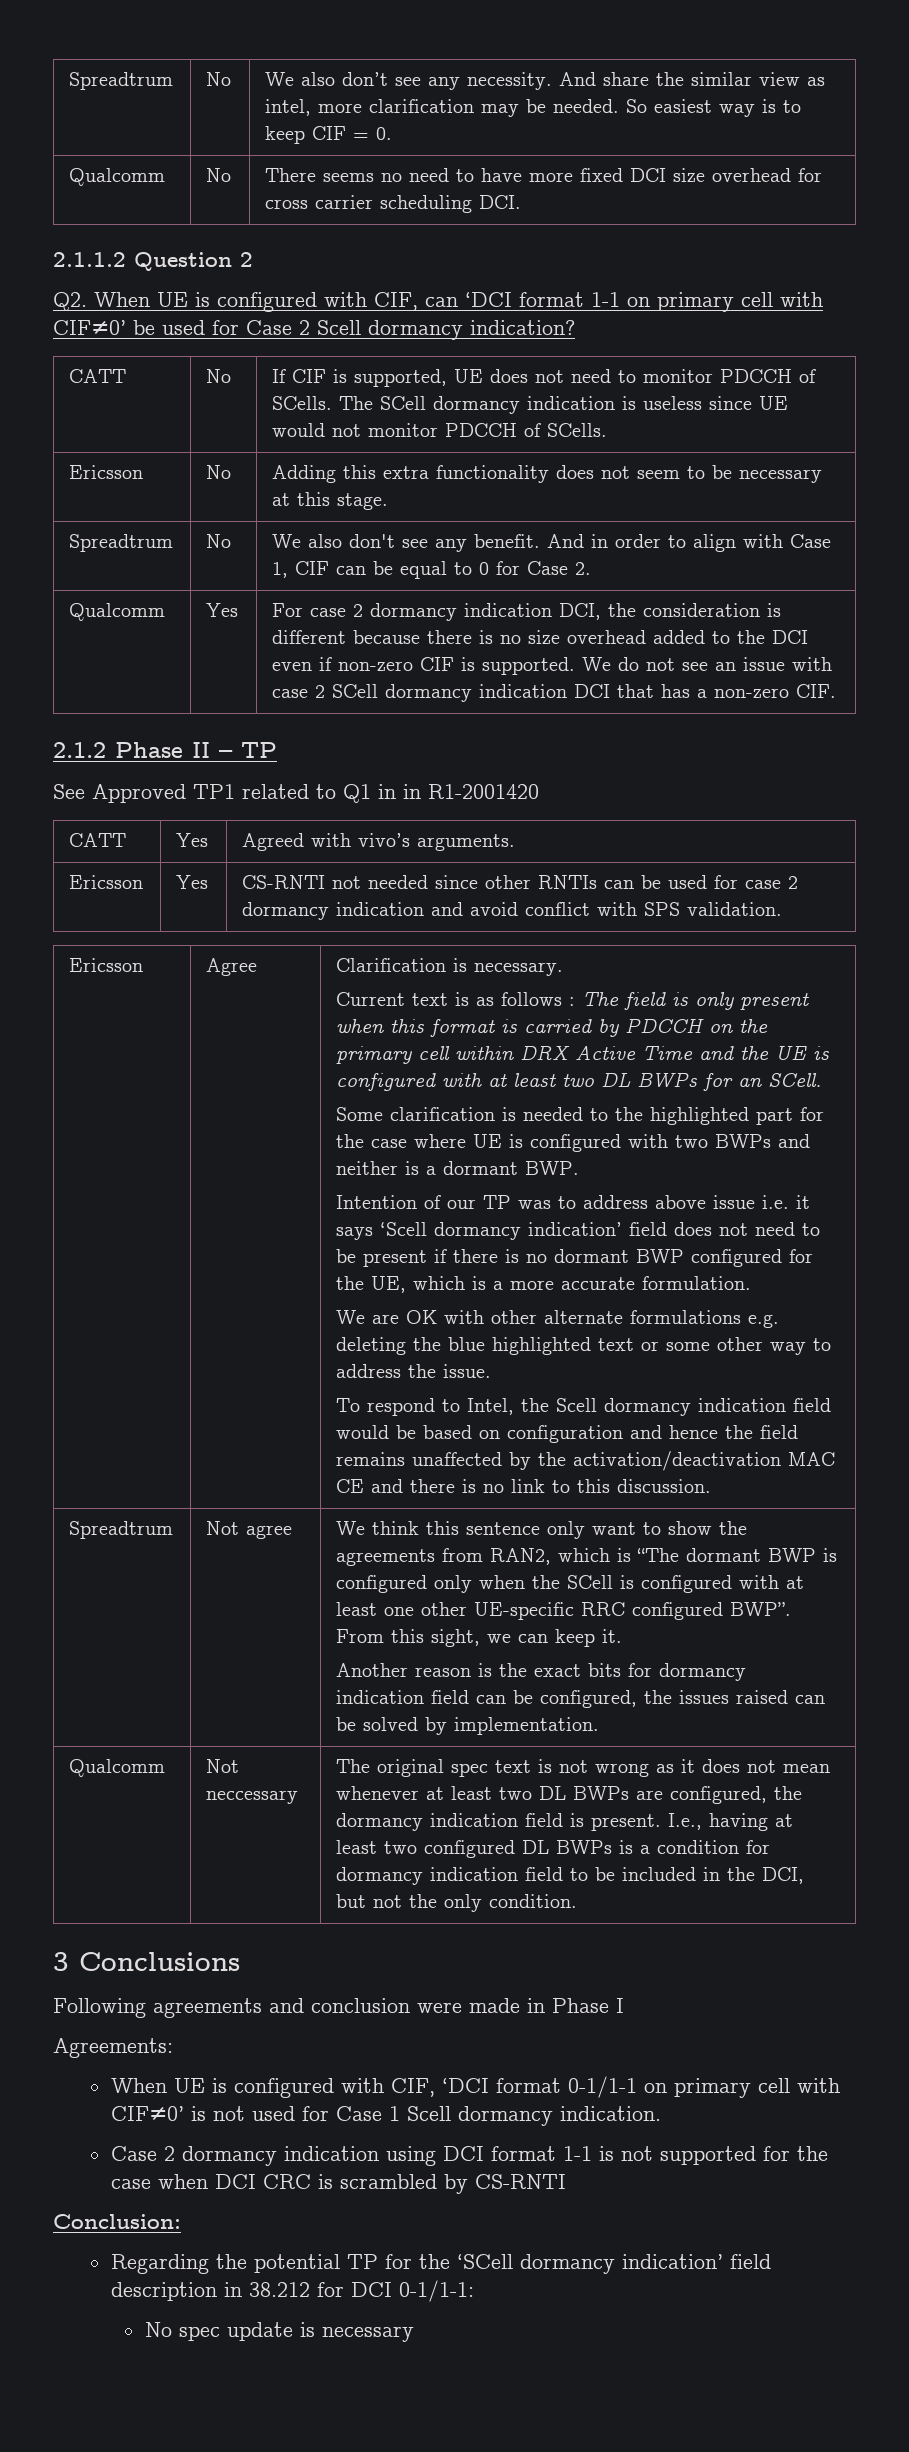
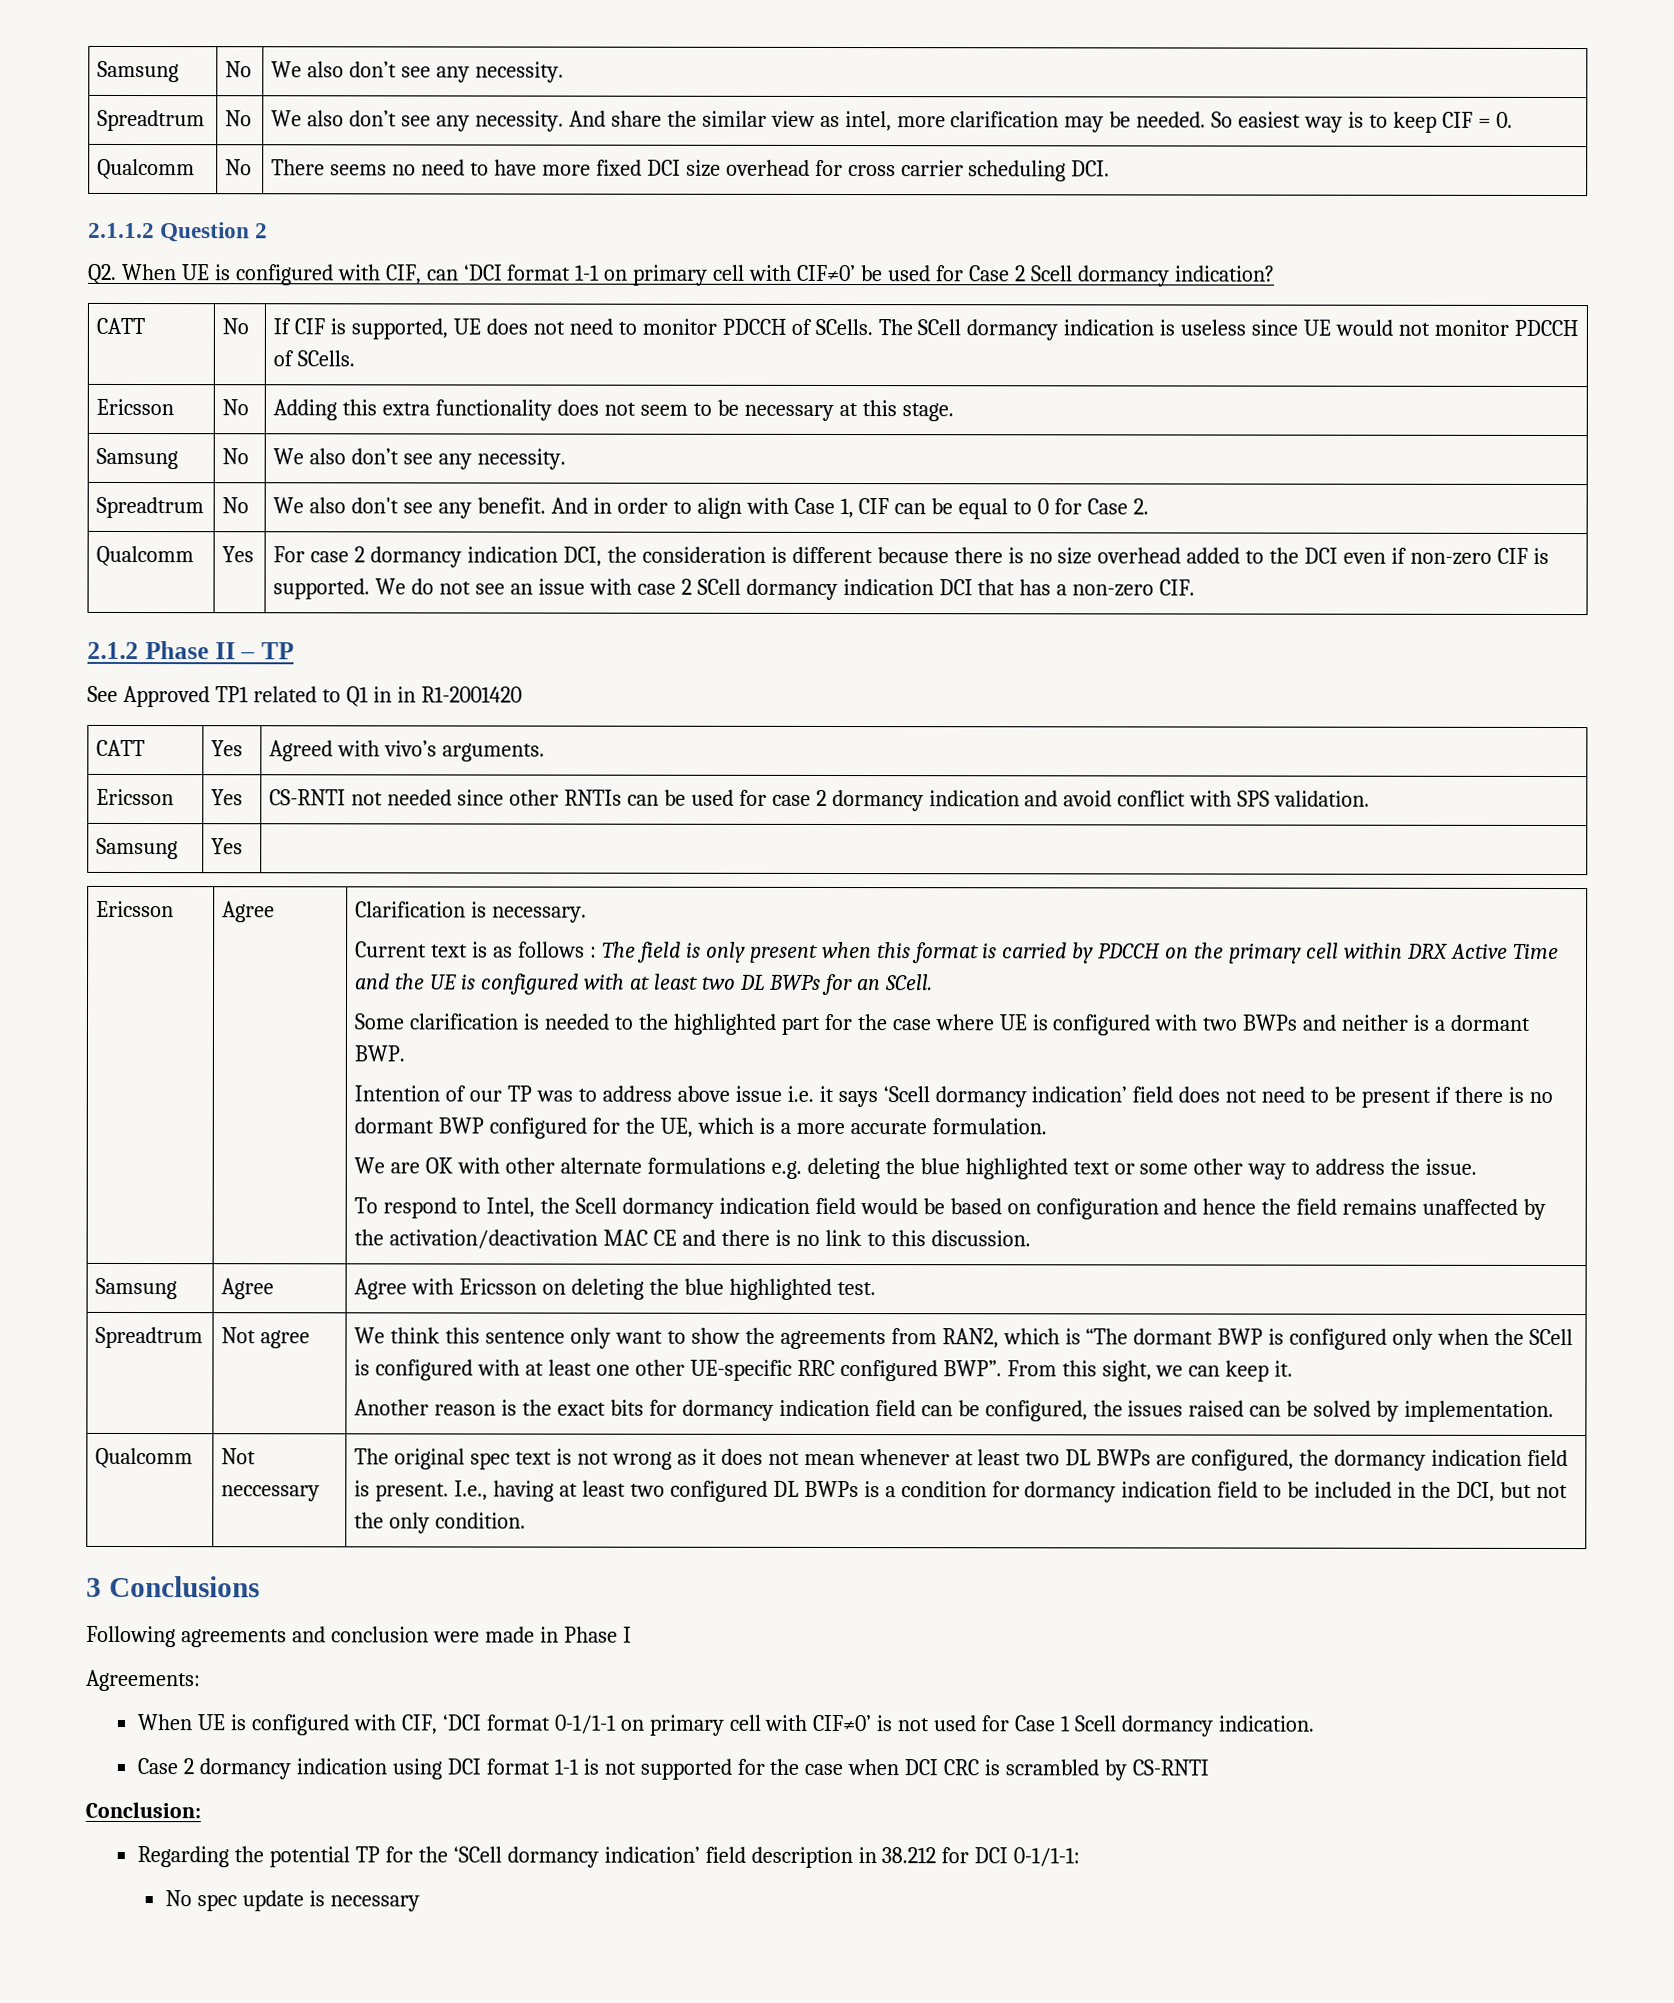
(69, 81) none -> [97,60,180,83] [225,61,253,78] [271,61,564,83] Samsung | No | We also don’t see any necessity. //
(389, 501) none -> [96,447,179,470] [222,448,250,465] [273,448,566,470] // Samsung | No | We also don’t see any necessity.
(783, 909) none -> [96,837,179,860] [211,838,244,855] // Samsung | Yes |
(712, 1486) none -> [95,1277,178,1300] [221,1278,275,1300] [354,1278,876,1300] // Samsung | Agree | Agree with Ericsson on deleting the blue highlighted test.

